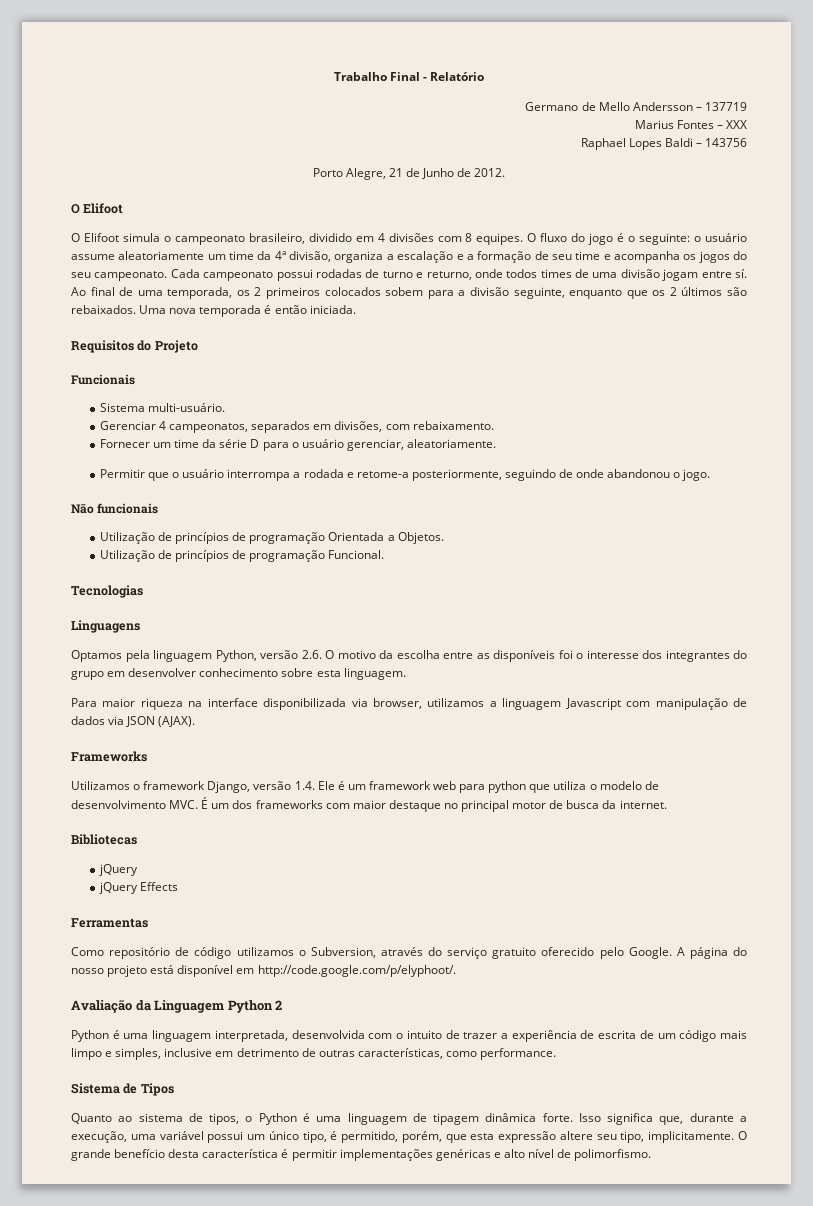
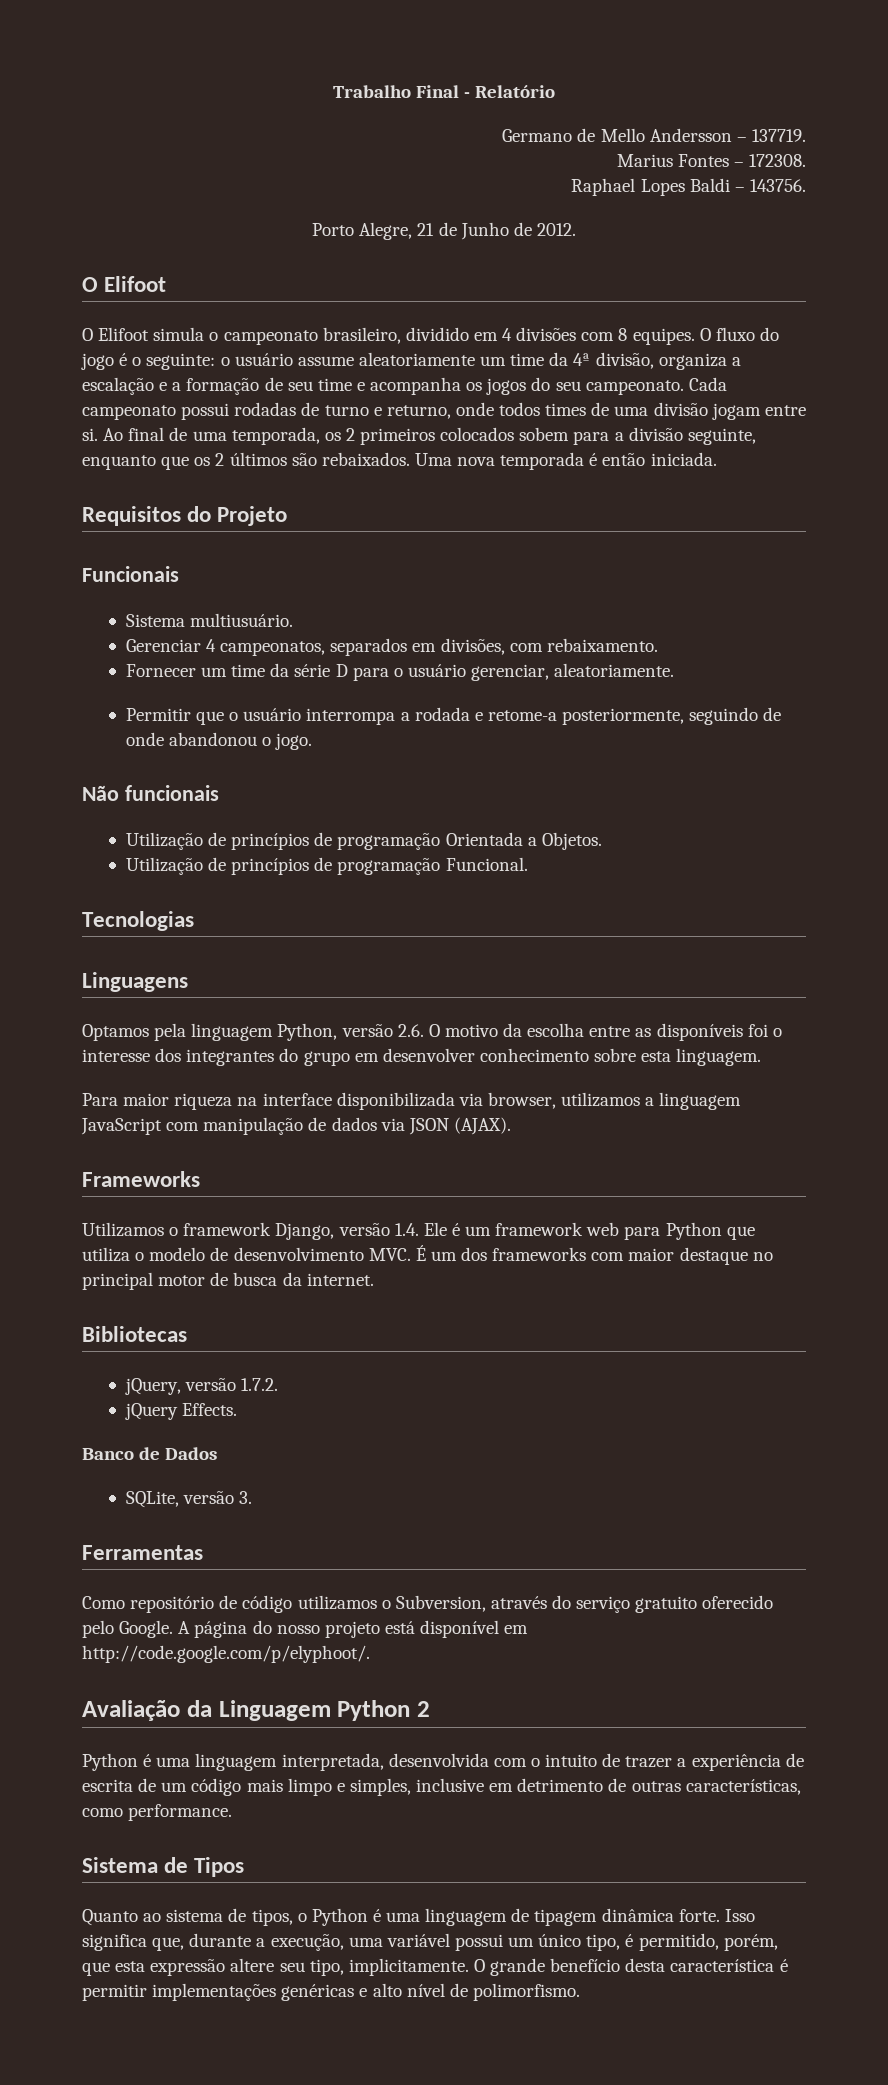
[705,102,748,111] 137719 -> [752,129,806,142] 137719.
[726,120,747,129] XXX -> [749,154,806,167] 172308.
[705,138,747,147] 143756 -> [750,179,806,192] 143756.
[734,269,747,278] sí. -> [82,428,98,441] si.
[147,403,225,412] multi-usuário. -> [189,613,293,627] multiusuário.
[565,698,621,710] Javascript -> [81,1118,162,1135] JavaScript
[488,781,527,793] python -> [665,1222,722,1240] Python
[98,864,138,876] [98,882,178,894] jQuery // jQuery Effects -> [124,1378,279,1395] [124,1403,237,1420] [82,1447,218,1460] [125,1491,253,1508] jQuery, versão 1.7.2. // jQuery Effects. // Banco de Dados // SQLite, versão 3.

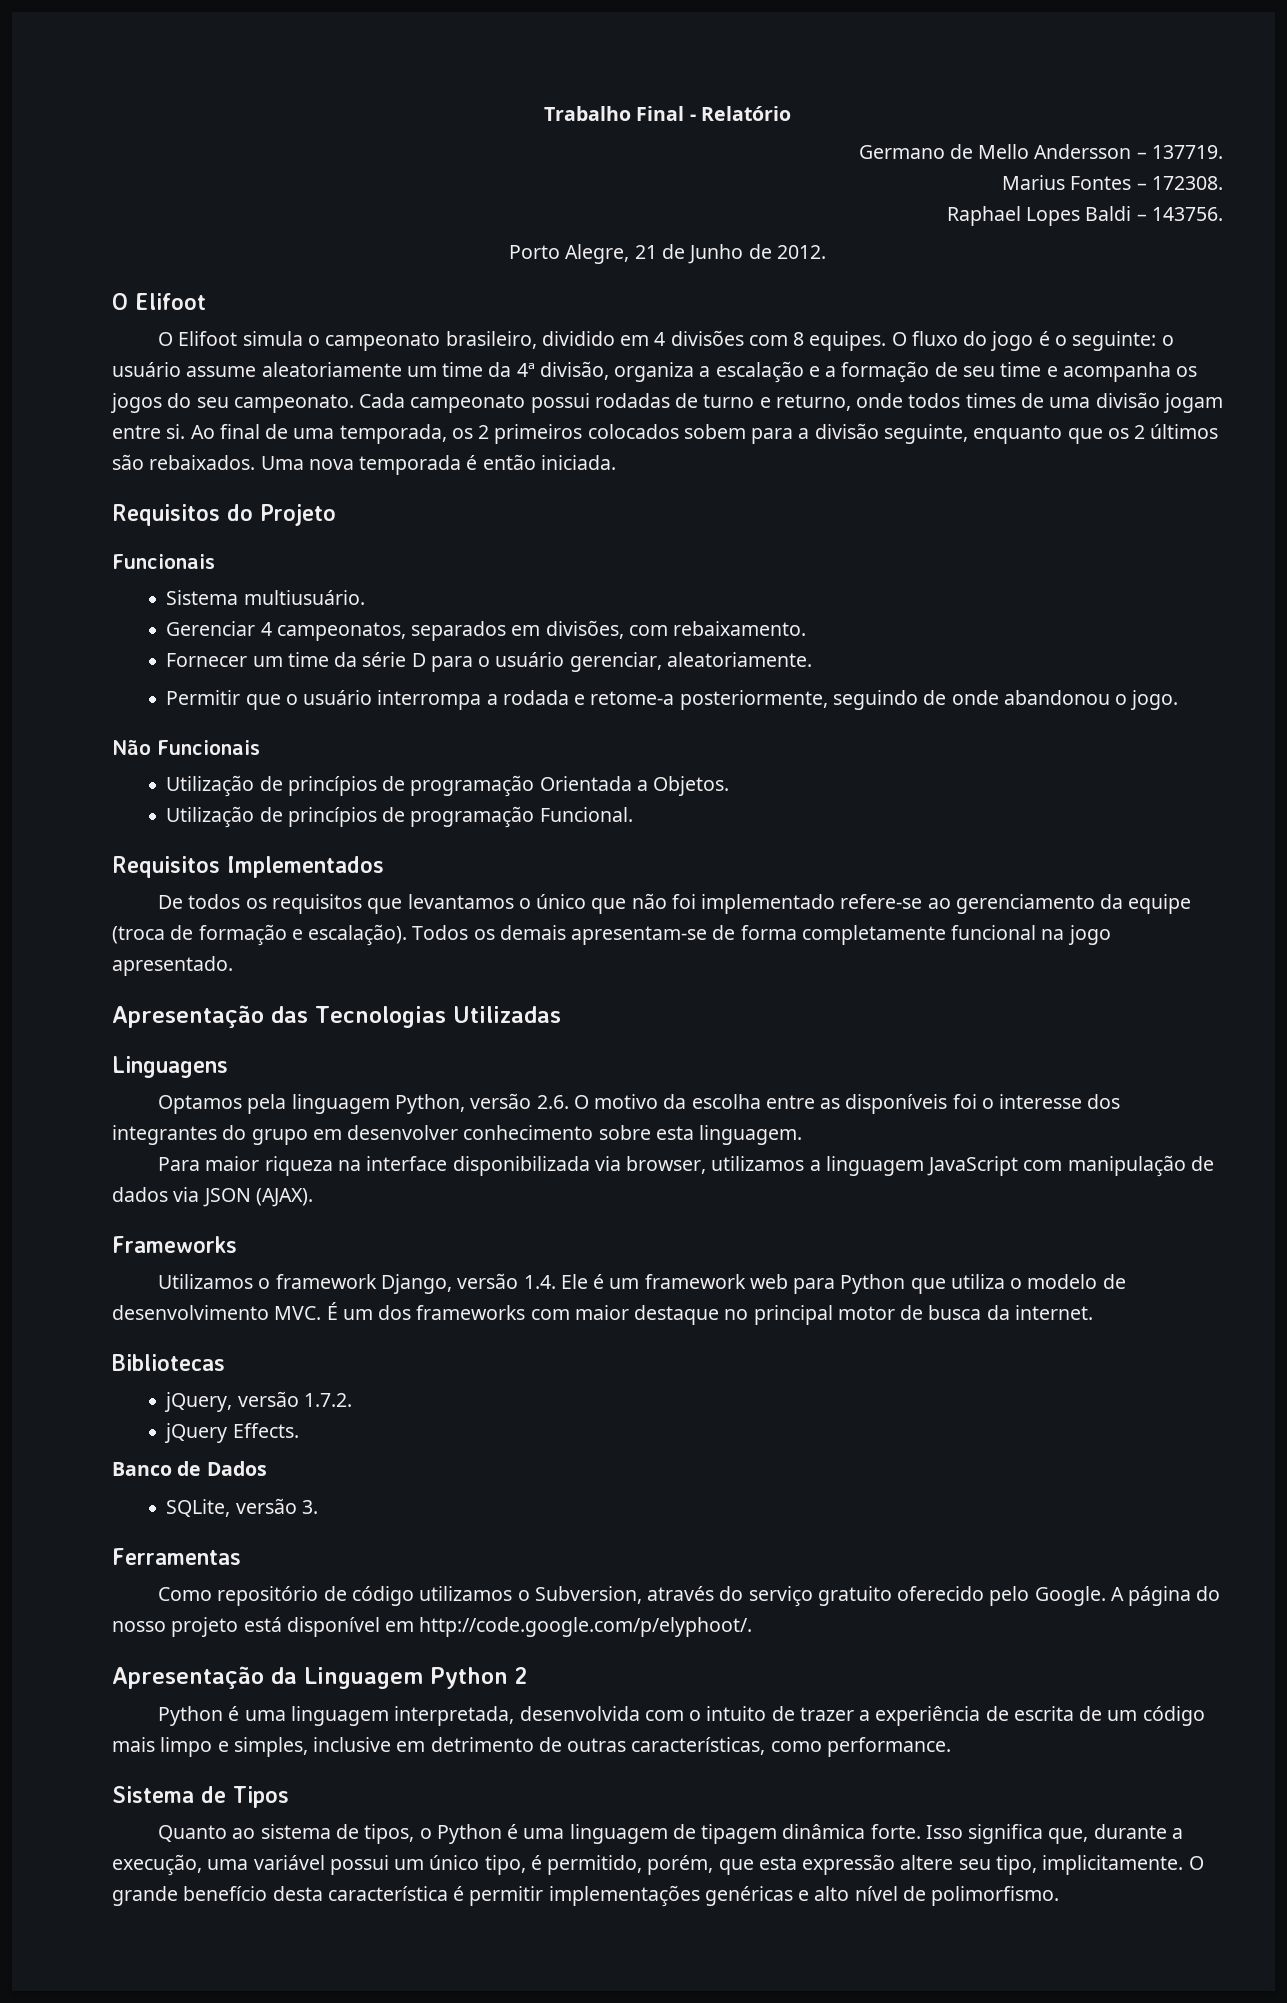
[124,785,219,801] funcionais -> [157,740,260,755] Funcionais
(528, 864) none -> [112,856,384,878] [158,893,1192,914] [112,924,1111,946] [112,956,233,976] [112,1005,308,1028] Requisitos Implementados // De todos os requisitos que levantamos o único que não foi implementado refere-se ao gerenciamento da equipe (troca de formação e escalação). Todos os demais apresentam-se de forma completamente funcional na jogo apresentado. // Apresentação das
(194, 921) none -> [452,1006,561,1023] Utilizadas
[82,1700,180,1721] Avaliação -> [112,1666,264,1689] Apresentação

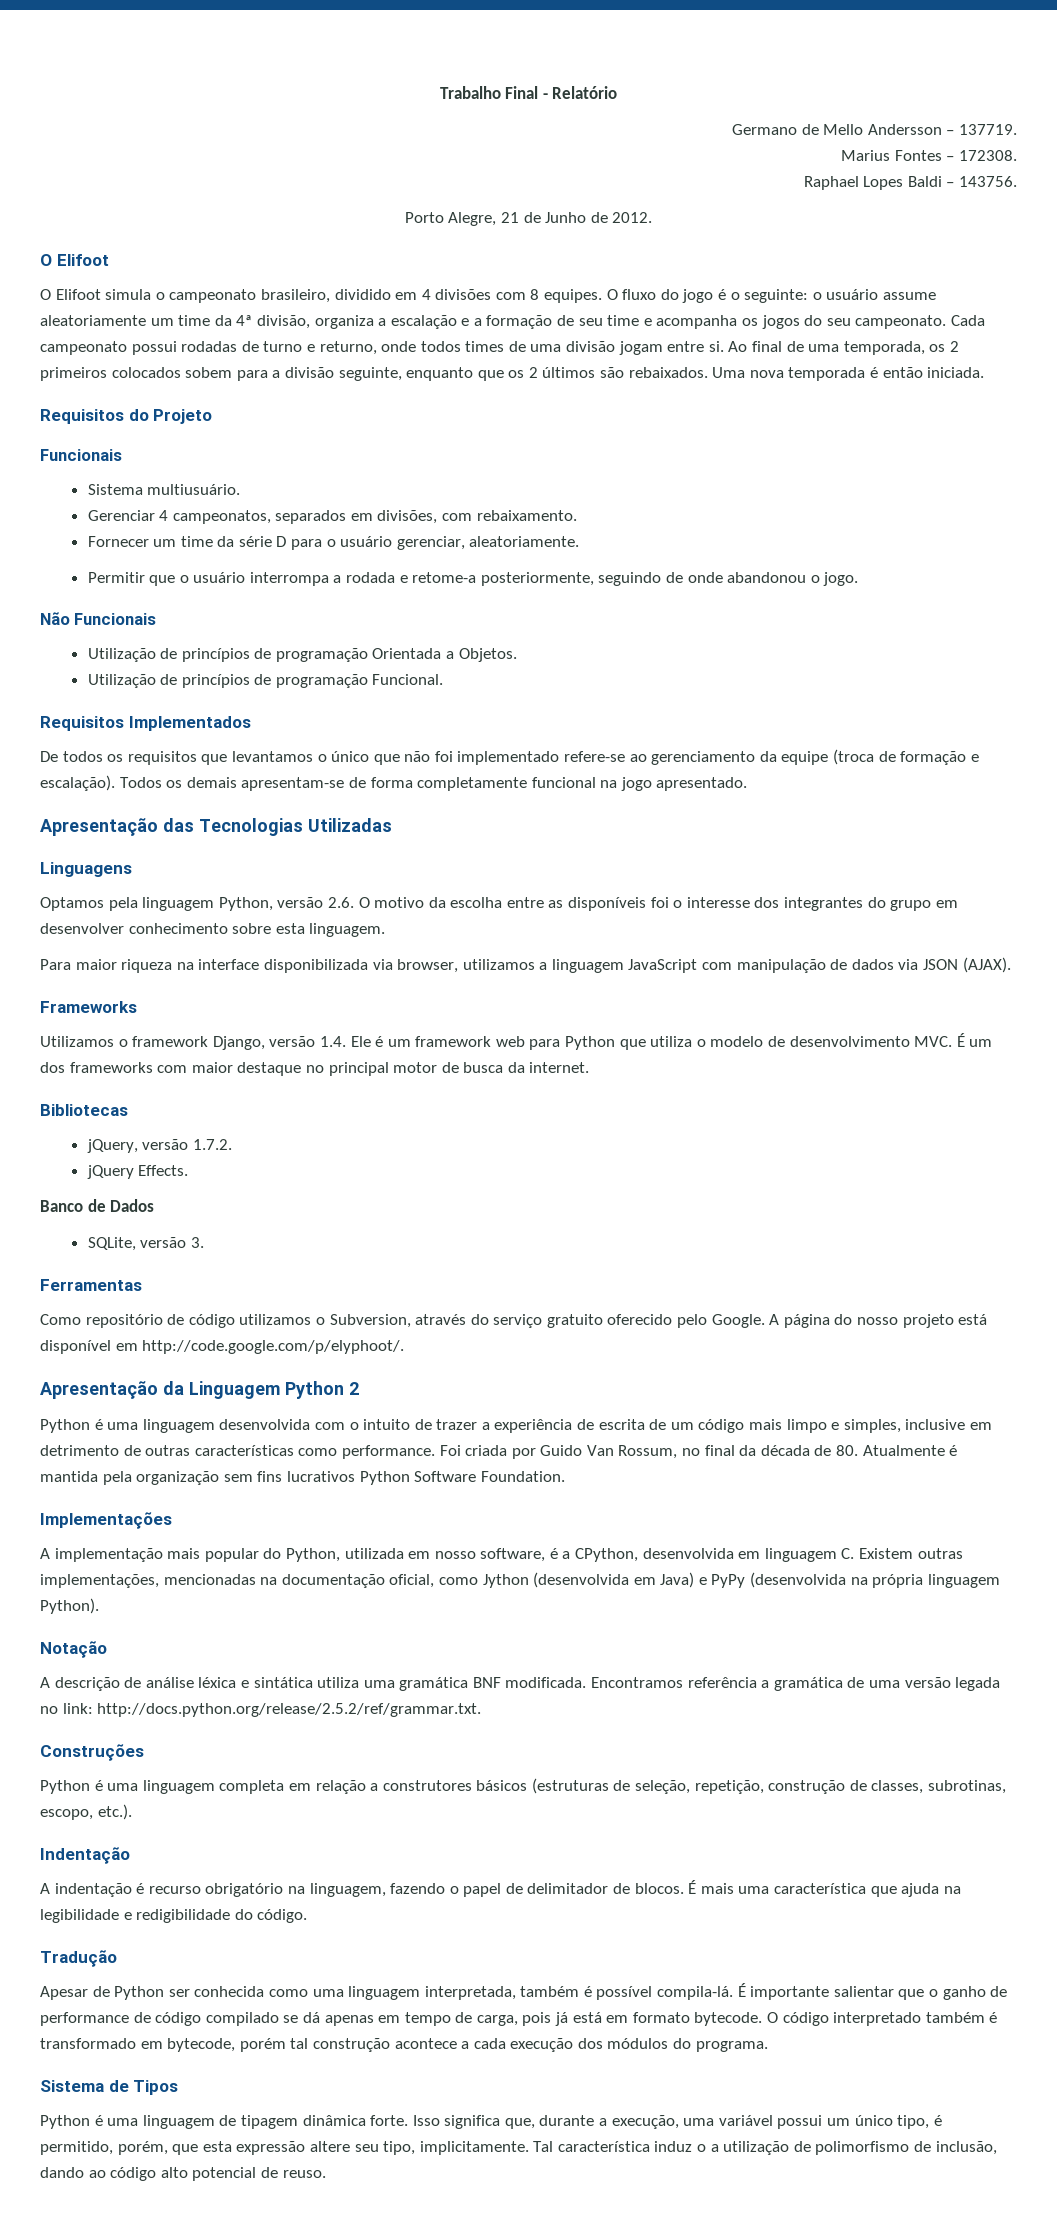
[394,1706,515,1726] interpretada, -> (215, 1426) none
[631,1737,766,1755] características, -> [194,1445,294,1456] características
[112,1786,289,1808] [158,1824,432,1844] // Sistema de Tipos // Quanto ao sistema de tipos, o -> [439,1445,958,1459] [40,1471,565,1485] [40,1512,172,1529] [40,1548,963,1562] [40,1572,1000,1588] [40,1598,99,1614] [40,1641,107,1658] [40,1677,1001,1691] [40,1703,482,1717] [40,1744,144,1761] [40,1778,1007,1794] [40,1804,132,1820] [40,1847,130,1864] [40,1880,961,1897] [40,1909,308,1923] [40,1950,117,1967] [40,1983,1008,2000] [40,2012,998,2026] [40,2038,768,2052] [40,2080,179,2095] Foi criada por Guido Van Rossum, no final da década de 80. Atualmente é mantida pela organização sem fins lucrativos Python Software Foundation. // Implementações // A implementação mais popular do Python, utilizada em nosso software, é a CPython, desenvolvida em linguagem C. Existem outras implementações, mencionadas na documentação oficial, como Jython (desenvolvida em Java) e PyPy (desenvolvida na própria linguagem Python). // Notação // A descrição de análise léxica e sintática utiliza uma gramática BNF modificada. Encontramos referência a gramática de uma versão legada no link: http://docs.python.org/release/2.5.2/ref/grammar.txt. // Construções // Python é uma linguagem completa em relação a construtores básicos (estruturas de seleção, repetição, construção de classes, subrotinas, escopo, etc.). // Indentação // A indentação é recurso obrigatório na linguagem, fazendo o papel de delimitador de blocos. É mais uma característica que ajuda na legibilidade e redigibilidade do código. // Tradução // Apesar de Python ser conhecida como uma linguagem interpretada, também é possível compila-lá. É importante salientar que o ganho de performance de código compilado se dá apenas em tempo de carga, pois já está em formato bytecode. O código interpretado também é transformado em bytecode, porém tal construção acontece a cada execução dos módulos do programa. // Sistema de Tipos //
[1188,1856,1204,1870] [112,1885,1060,1907] O grande benefício desta característica é permitir implementações genéricas e alto nível de polimorfismo. -> [533,2141,997,2155] [40,2167,326,2181] Tal característica induz o a utilização de polimorfismo de inclusão, dando ao código alto potencial de reuso.

